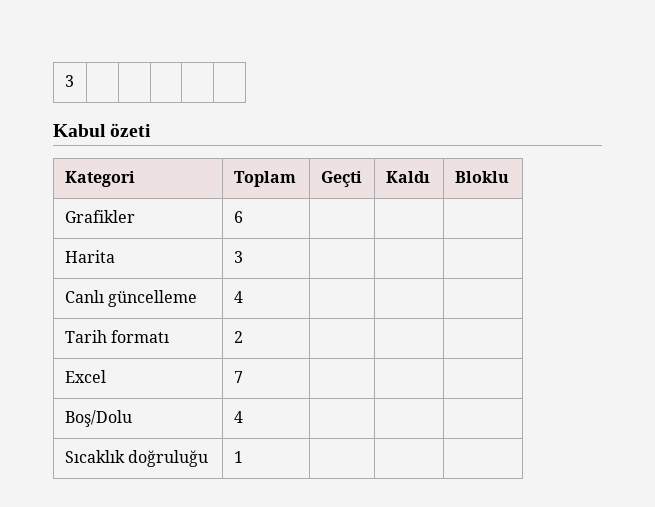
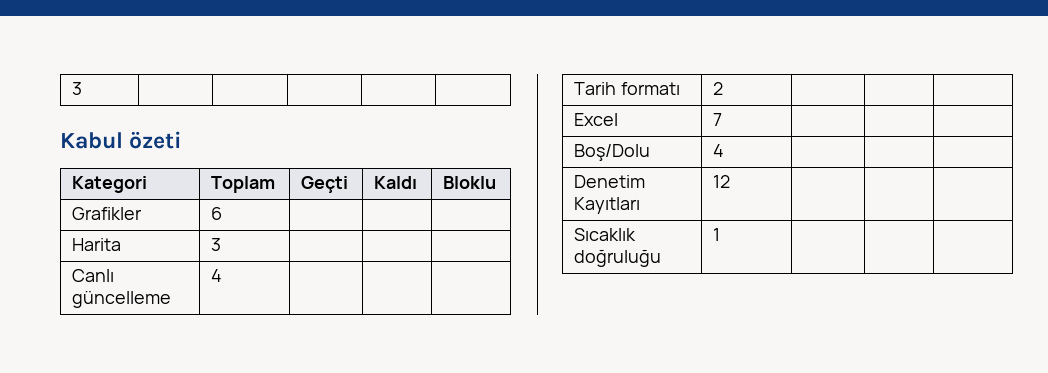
(243, 417) none -> [574,175,646,188] [574,197,641,214] [713,175,731,188] // Denetim Kayıtları | 12 | | |

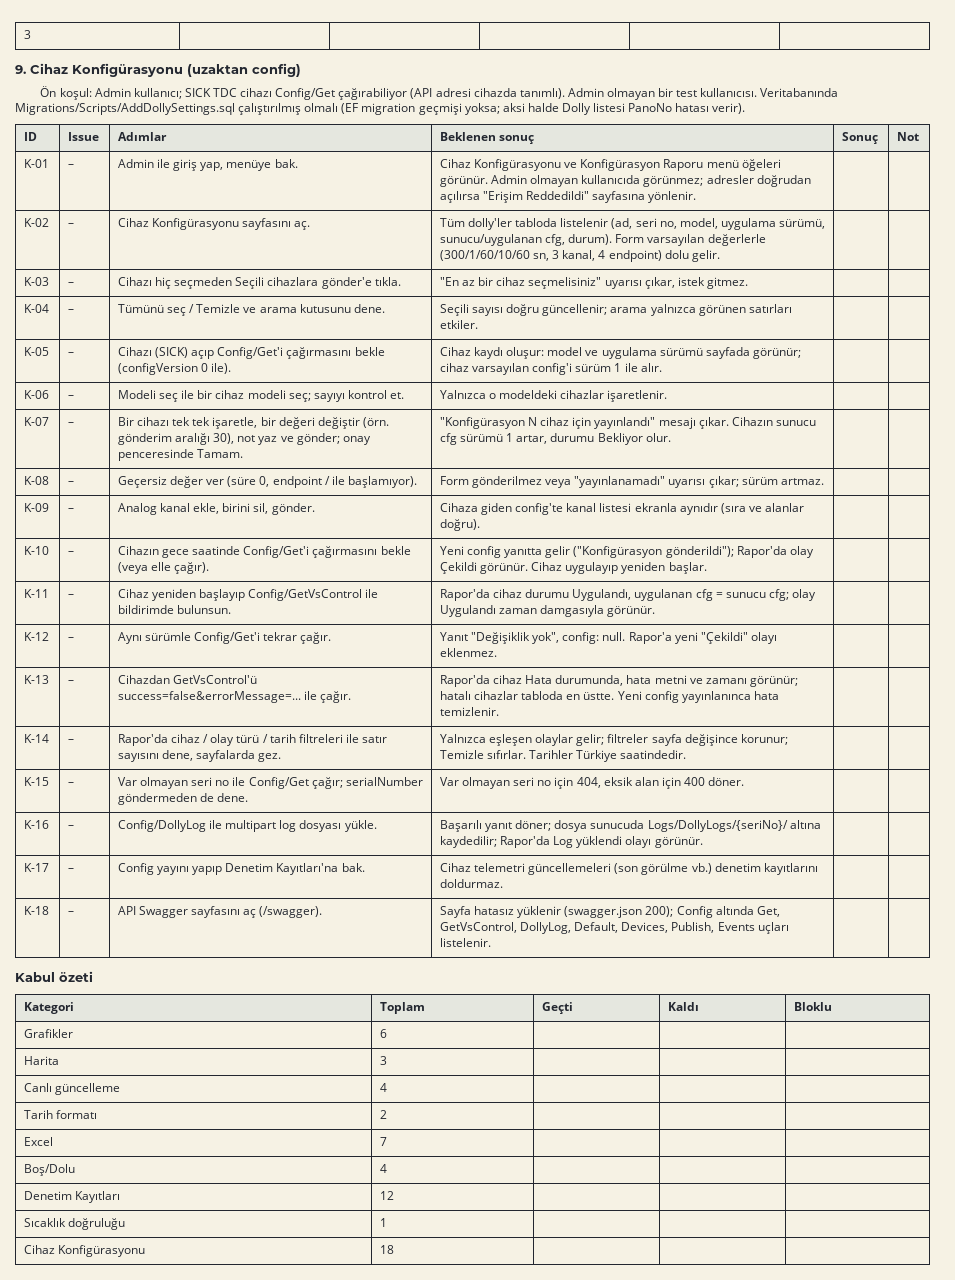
(83, 88) none -> [15,63,301,77] [40,86,839,100] [15,103,746,115] [24,132,38,141] [68,132,100,141] [118,132,168,141] [440,132,535,144] [842,132,879,144] [897,132,920,141] [24,159,50,168] [68,164,75,168] [118,159,298,171] [440,159,781,171] [440,175,811,187] [440,191,697,203] [24,218,50,227] [68,223,75,227] [118,218,311,230] [440,218,825,230] [440,234,766,246] [440,250,720,262] [24,277,50,286] [68,282,75,286] [118,277,401,289] [440,277,748,289] [24,304,50,313] [68,309,75,313] [118,304,385,316] [440,304,792,316] [440,320,479,329] [24,347,50,356] [68,352,75,356] [118,347,385,359] [118,363,232,375] [440,347,801,359] [440,363,662,375] [24,390,50,399] [68,395,75,399] [118,390,404,402] [440,390,668,402] [24,417,50,426] [68,422,75,426] [118,417,389,429] [118,433,371,445] [118,449,244,461] [440,417,816,429] [440,433,671,445] [24,476,50,485] [68,481,75,485] [118,476,417,488] [440,476,824,488] [24,503,50,512] [68,508,75,512] [118,503,315,515] [440,503,804,515] [440,519,481,531] [24,546,50,555] [68,551,75,555] [118,546,411,558] [118,562,210,574] [440,546,814,558] [440,562,707,574] [24,589,50,598] [68,594,75,598] [118,589,379,601] [118,605,232,614] [440,589,816,601] [440,605,656,617] [24,632,50,641] [68,637,75,641] [118,632,332,644] [440,632,777,644] [440,648,498,657] [24,675,50,684] [68,680,75,684] [118,675,258,684] [118,691,352,703] [440,675,798,687] [440,691,779,703] [440,707,500,716] [24,734,50,743] [68,739,75,743] [118,734,387,746] [118,750,282,762] [440,734,788,746] [440,750,687,762] [24,777,50,786] [68,782,75,786] [118,777,423,789] [118,793,249,805] [440,777,745,789] [24,820,50,829] [68,825,75,829] [118,820,377,832] [440,820,821,832] [440,836,703,848] [24,863,50,872] [68,868,75,872] [118,863,365,875] [440,863,818,875] [440,879,504,888] [24,906,50,915] [68,911,75,915] [118,906,323,918] [440,906,780,918] [440,922,789,934] [440,938,492,947] // 9. Cihaz Konfigürasyonu (uzaktan config) // Ön koşul: Admin kullanıcı; SICK TDC cihazı Config/Get çağırabiliyor (API adresi cihazda tanımlı). Admin olmayan bir test kullanıcısı. Veritabanında Migrations/Scripts/AddDollySettings.sql çalıştırılmış olmalı (EF migration geçmişi yoksa; aksi halde Dolly listesi PanoNo hatası verir). // ID | Issue | Adımlar | Beklenen sonuç | Sonuç | Not // K-01 | – | Admin ile giriş yap, menüye bak. | Cihaz Konfigürasyonu ve Konfigürasyon Raporu menü öğeleri görünür. Admin olmayan kullanıcıda görünmez; adresler doğrudan açılırsa "Erişim Reddedildi" sayfasına yönlenir. | | // K-02 | – | Cihaz Konfigürasyonu sayfasını aç. | Tüm dolly'ler tabloda listelenir (ad, seri no, model, uygulama sürümü, sunucu/uygulanan cfg, durum). Form varsayılan değerlerle (300/1/60/10/60 sn, 3 kanal, 4 endpoint) dolu gelir. | | // K-03 | – | Cihazı hiç seçmeden Seçili cihazlara gönder'e tıkla. | "En az bir cihaz seçmelisiniz" uyarısı çıkar, istek gitmez. | | // K-04 | – | Tümünü seç / Temizle ve arama kutusunu dene. | Seçili sayısı doğru güncellenir; arama yalnızca görünen satırları etkiler. | | // K-05 | – | Cihazı (SICK) açıp Config/Get'i çağırmasını bekle (configVersion 0 ile). | Cihaz kaydı oluşur: model ve uygulama sürümü sayfada görünür; cihaz varsayılan config'i sürüm 1 ile alır. | | // K-06 | – | Modeli seç ile bir cihaz modeli seç; sayıyı kontrol et. | Yalnızca o modeldeki cihazlar işaretlenir. | | // K-07 | – | Bir cihazı tek tek işaretle, bir değeri değiştir (örn. gönderim aralığı 30), not yaz ve gönder; onay penceresinde Tamam. | "Konfigürasyon N cihaz için yayınlandı" mesajı çıkar. Cihazın sunucu cfg sürümü 1 artar, durumu Bekliyor olur. | | // K-08 | – | Geçersiz değer ver (süre 0, endpoint / ile başlamıyor). | Form gönderilmez veya "yayınlanamadı" uyarısı çıkar; sürüm artmaz. | | // K-09 | – | Analog kanal ekle, birini sil, gönder. | Cihaza giden config'te kanal listesi ekranla aynıdır (sıra ve alanlar doğru). | | // K-10 | – | Cihazın gece saatinde Config/Get'i çağırmasını bekle (veya elle çağır). | Yeni config yanıtta gelir ("Konfigürasyon gönderildi"); Rapor'da olay Çekildi görünür. Cihaz uygulayıp yeniden başlar. | | // K-11 | – | Cihaz yeniden başlayıp Config/GetVsControl ile bildirimde bulunsun. | Rapor'da cihaz durumu Uygulandı, uygulanan cfg = sunucu cfg; olay Uygulandı zaman damgasıyla görünür. | | // K-12 | – | Aynı sürümle Config/Get'i tekrar çağır. | Yanıt "Değişiklik yok", config: null. Rapor'a yeni "Çekildi" olayı eklenmez. | | // K-13 | – | Cihazdan GetVsControl'ü success=false&errorMessage=... ile çağır. | Rapor'da cihaz Hata durumunda, hata metni ve zamanı görünür; hatalı cihazlar tabloda en üstte. Yeni config yayınlanınca hata temizlenir. | | // K-14 | – | Rapor'da cihaz / olay türü / tarih filtreleri ile satır sayısını dene, sayfalarda gez. | Yalnızca eşleşen olaylar gelir; filtreler sayfa değişince korunur; Temizle sıfırlar. Tarihler Türkiye saatindedir. | | // K-15 | – | Var olmayan seri no ile Config/Get çağır; serialNumber göndermeden de dene. | Var olmayan seri no için 404, eksik alan için 400 döner. | | // K-16 | – | Config/DollyLog ile multipart log dosyası yükle. | Başarılı yanıt döner; dosya sunucuda Logs/DollyLogs/{seriNo}/ altına kaydedilir; Rapor'da Log yüklendi olayı görünür. | | // K-17 | – | Config yayını yapıp Denetim Kayıtları'na bak. | Cihaz telemetri güncellemeleri (son görülme vb.) denetim kayıtlarını doldurmaz. | | // K-18 | – | API Swagger sayfasını aç (/swagger). | Sayfa hatasız yüklenir (swagger.json 200); Config altında Get, GetVsControl, DollyLog, Default, Devices, Publish, Events uçları listelenir. | |
(721, 234) none -> [24,1245,146,1257] [380,1245,395,1254] // Cihaz Konfigürasyonu | 18 | | |

